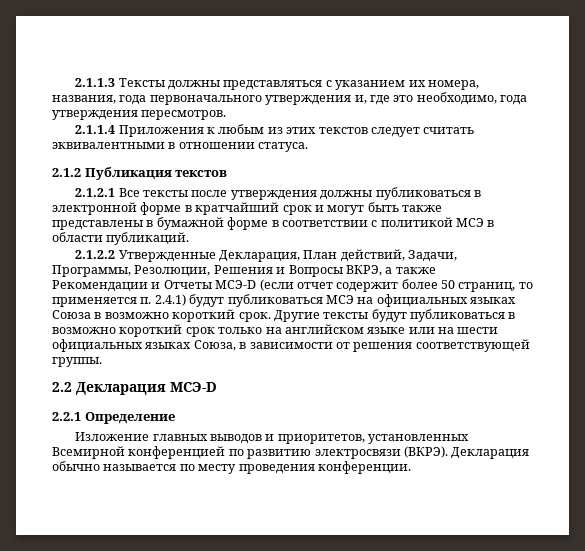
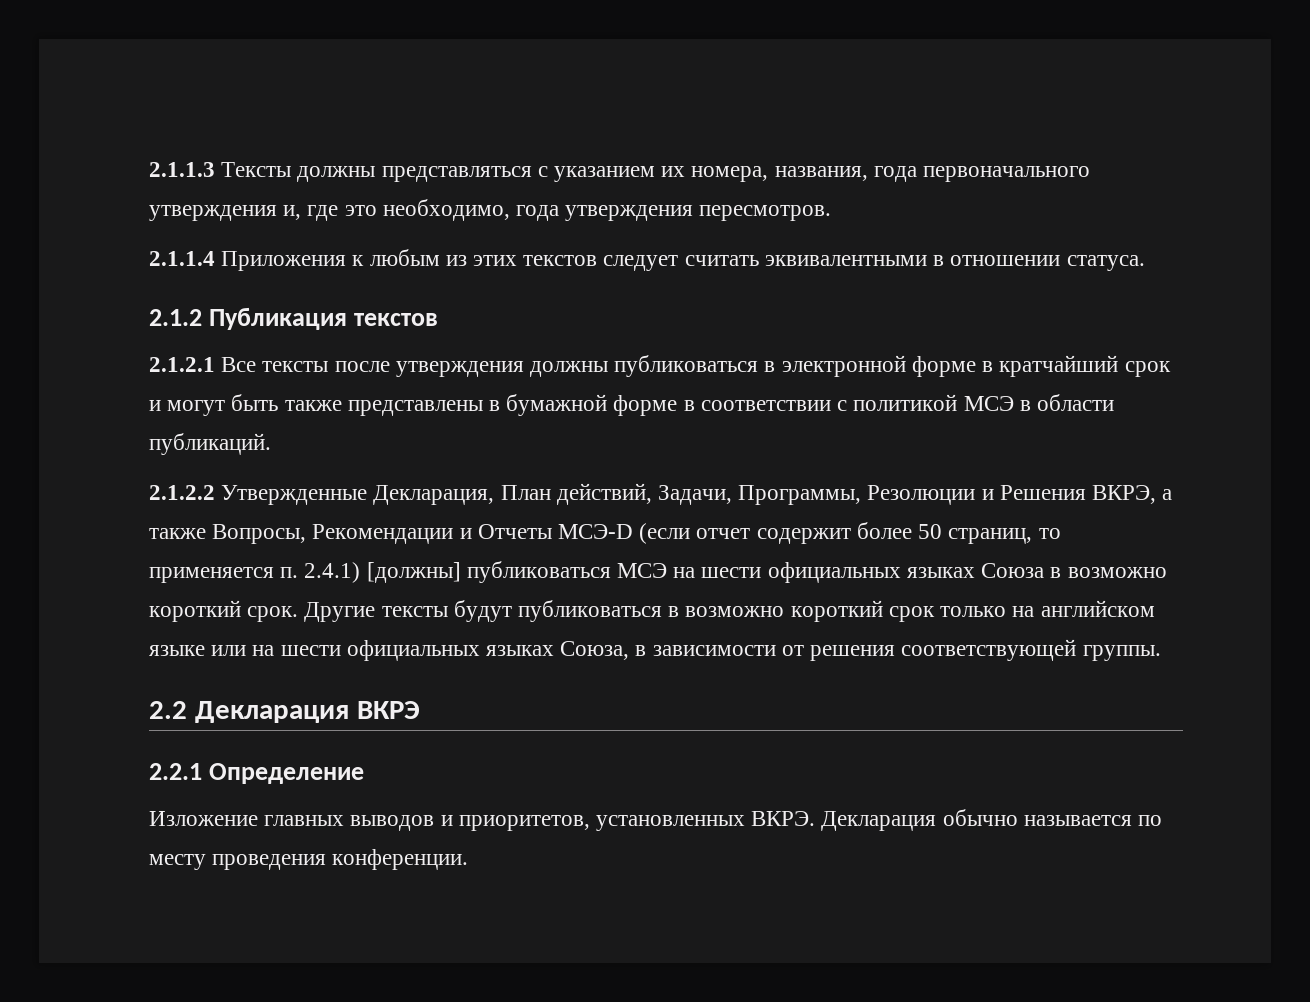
[134,265,343,277] Резолюции, Решения и Вопросы -> [867,485,1086,505] Резолюции и Решения
(436, 270) none -> [212,524,307,544] Вопросы,
[189,294,225,307] будут -> [366,562,461,583] [должны]
(374, 300) none -> [701,567,762,578] шести
[170,382,217,392] МСЭ-D -> [356,701,420,719] ВКРЭ
[52,446,448,459] Всемирной конференцией по развитию электросвязи (ВКРЭ). -> [751,811,816,826] ВКРЭ.

